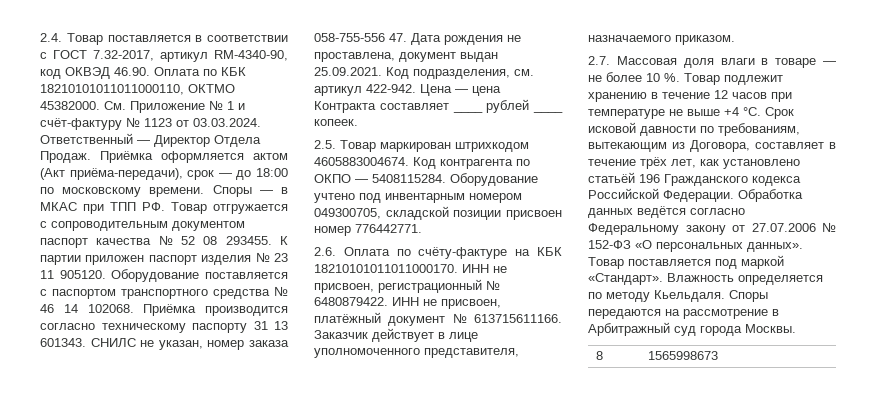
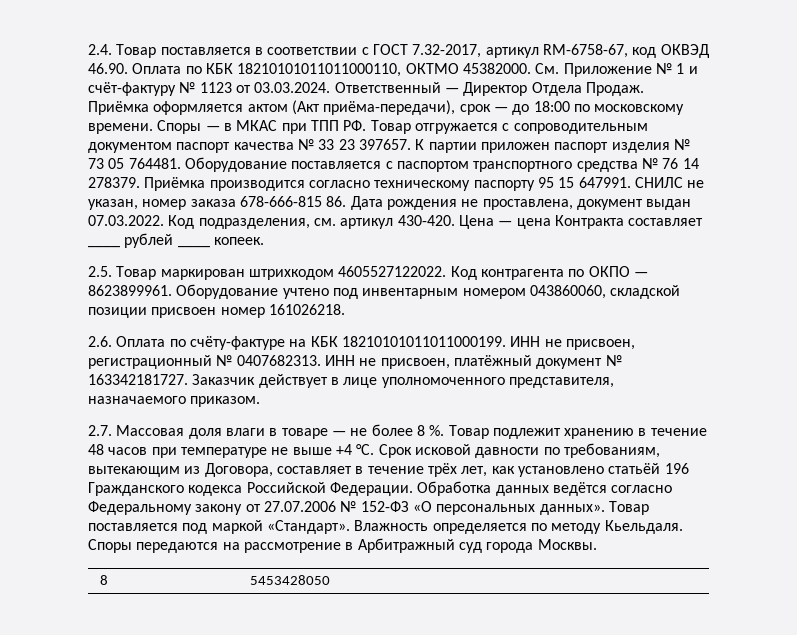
[214,50,288,61] RM-4340-90, -> [542,44,628,58] RM-6758-67,
[181,236,272,245] 52 08 293455. -> [318,139,411,150] 33 23 397657.
[274,253,288,262] [40,270,106,279] 23 11 905120. -> [88,158,181,169] 73 05 764481.
[40,304,134,313] 46 14 102068. -> [662,158,699,169] [88,177,140,188] 76 14 278379.
[253,321,288,330] [40,338,86,347] 31 13 601343. -> [537,177,631,188] 95 15 647991.
[314,33,407,42] 058-755-556 47. -> [239,196,347,207] 678-666-815 86.
[314,67,382,76] 25.09.2021. -> [88,215,164,226] 07.03.2022.
[366,84,416,93] 422-942. -> [397,215,455,226] 430-420.
[314,157,409,166] 4605883004674. -> [338,266,447,277] 4605527122022.
[372,174,446,183] 5408115284. -> [88,285,172,296] 8623899961.
[314,208,381,219] 049300705, -> [529,285,606,299] 043860060,
[355,224,422,233] 776442771. -> [268,304,345,315] 161026218.
[314,264,458,273] 18210101011011000170. -> [341,336,506,347] 18210101011011000199.
[314,297,388,306] 6480879422. -> [236,355,321,366] 0407682313.
[474,314,562,323] 613715611166. -> [88,374,188,385] 163342181727.
[646,73,660,82] 10 -> [416,425,425,436] 8
[714,90,728,99] 12 -> [88,444,104,455] 48
[647,351,718,360] 1565998673 -> [250,575,331,585] 5453428050

